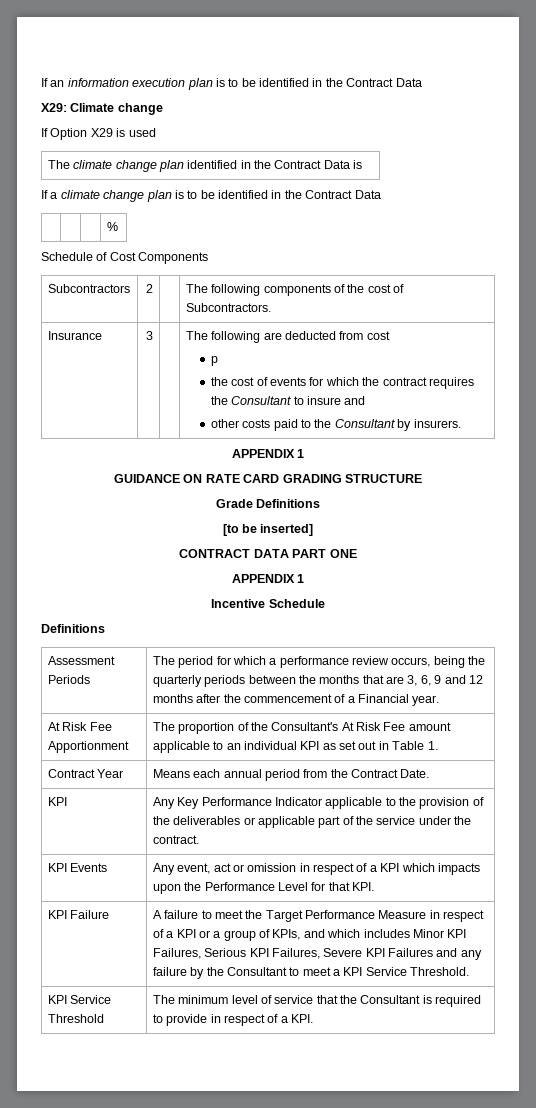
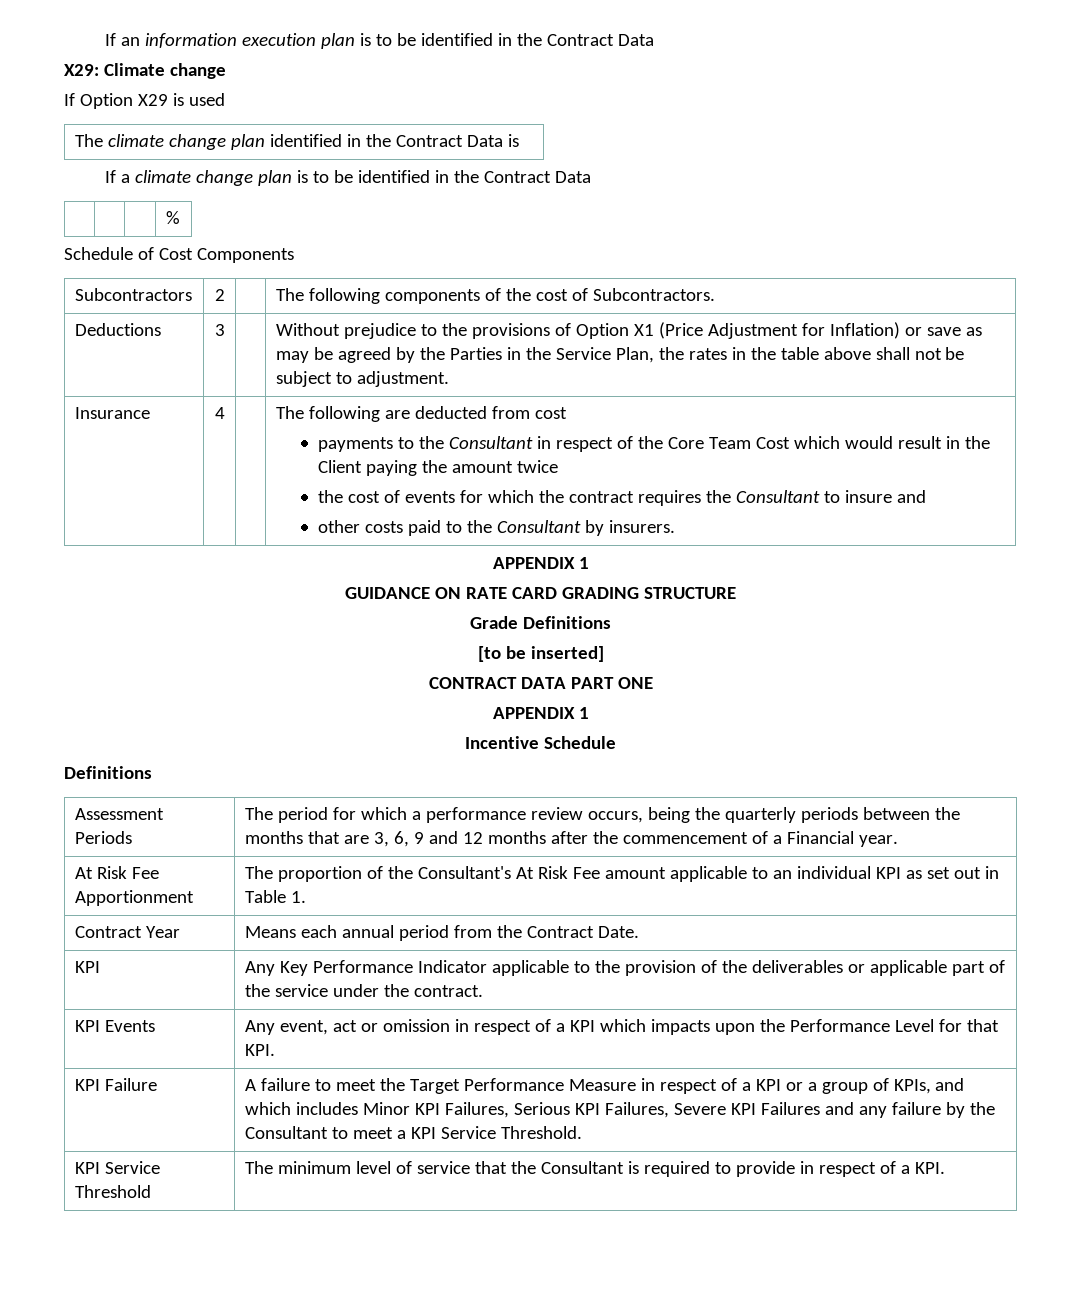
(271, 307) none -> [74,323,161,336] [215,324,226,336] [275,322,982,339] [275,347,965,363] [275,371,449,387] // Deductions | 3 | | Without prejudice to the provisions of Option X1 (Price Adjustment for Inflation) or save as may be agreed by the Parties in the Service Plan, the rates in the table above shall not be subject to adjustment.
[146,331,154,340] 3 -> [215,407,226,419] 4
[210,356,218,366] p -> [317,436,990,452] [317,460,558,476] payments to the Consultant in respect of the Core Team Cost which would result in the Client paying the amount twice

